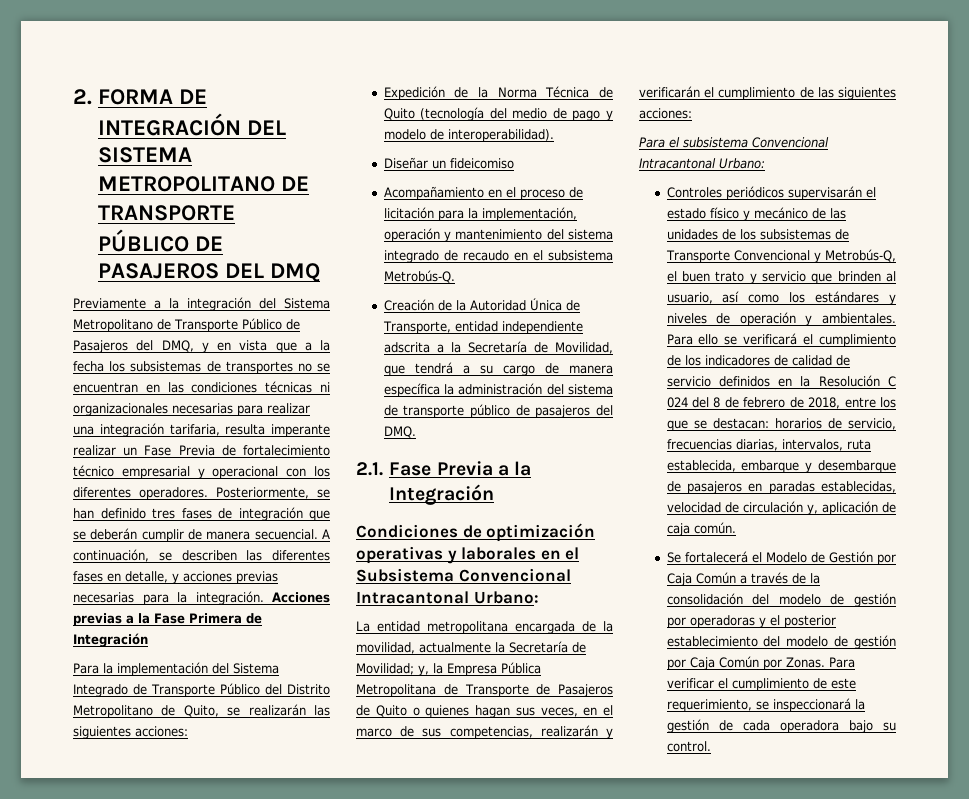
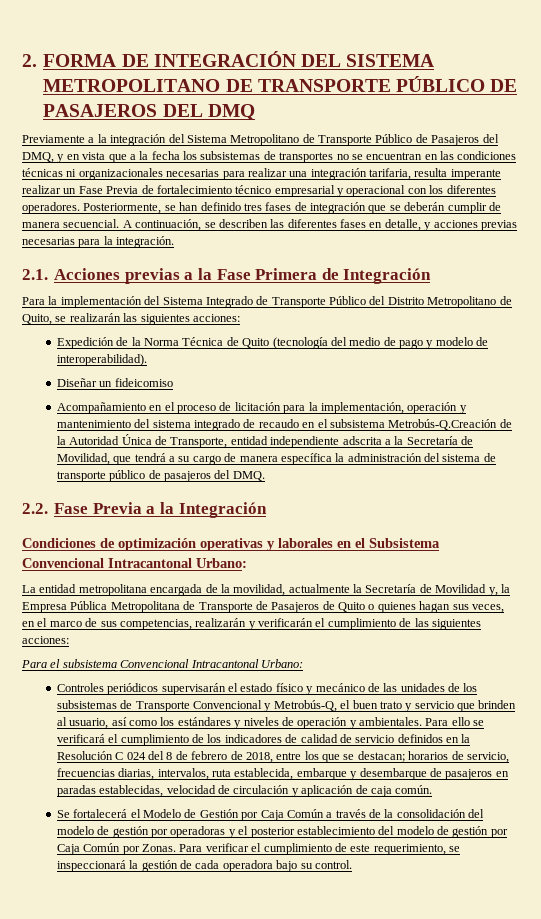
(264, 598) none -> [22,269,48,280] // 2.1.
[383,270,455,283] [383,299,434,311] Metrobús-Q. // Creación -> [388,419,498,430] Metrobús-Q.Creación
[356,462,383,476] 2.1. -> [22,503,48,514] 2.2.
[356,663,414,675] Movilidad; -> [435,584,487,593] Movilidad
[712,418,769,429] destacan: -> [357,751,405,762] destacan;
[806,504,818,515] y, -> [291,788,299,797] y

